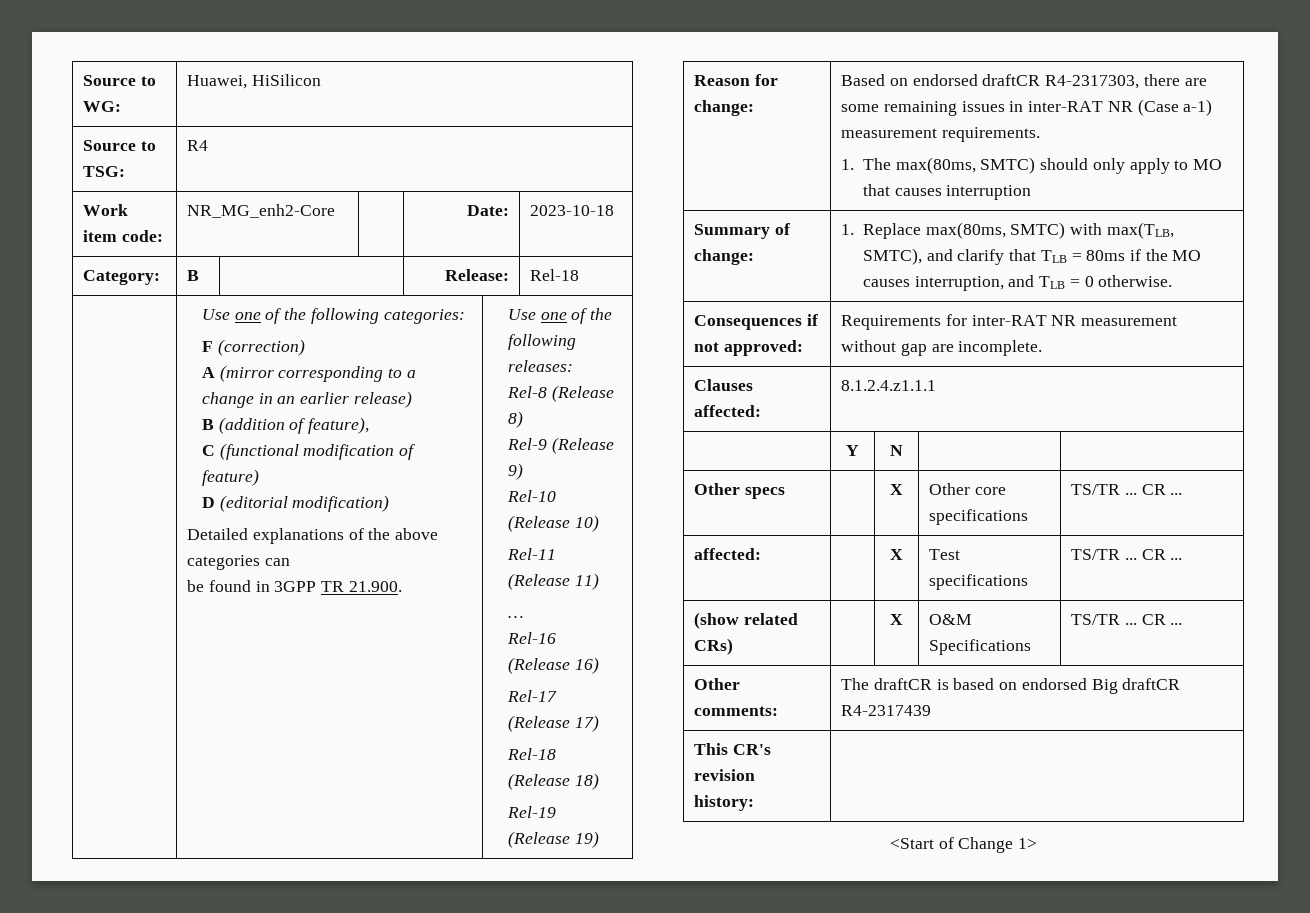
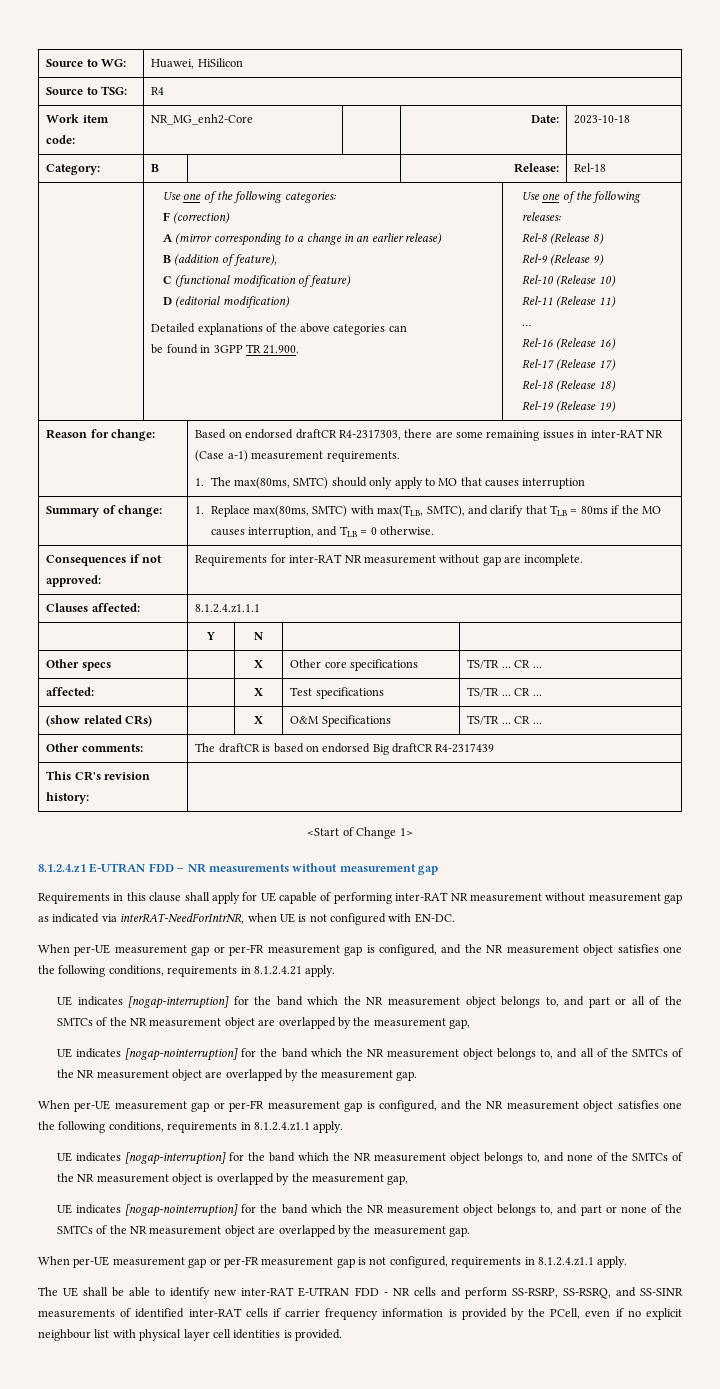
(1038, 843) none -> [38,863,438,875] [38,892,682,904] [38,913,455,925] [38,944,682,956] [38,965,336,977] [56,996,682,1009] [56,1017,471,1029] [56,1048,683,1061] [56,1069,418,1081] [38,1100,682,1112] [38,1121,344,1133] [56,1152,683,1165] [56,1173,409,1185] [56,1204,682,1217] [56,1225,471,1237] [38,1256,628,1268] [38,1287,683,1299] [38,1308,682,1320] [38,1329,342,1341] // 8.1.2.4.z1 E-UTRAN FDD – NR measurements without measurement gap // Requirements in this clause shall apply for UE capable of performing inter-RAT NR measurement without measurement gap as indicated via interRAT-NeedForIntrNR, when UE is not configured with EN-DC. // When per-UE measurement gap or per-FR measurement gap is configured, and the NR measurement object satisfies one the following conditions, requirements in 8.1.2.4.21 apply. // UE indicates [nogap-interruption] for the band which the NR measurement object belongs to, and part or all of the SMTCs of the NR measurement object are overlapped by the measurement gap, // UE indicates [nogap-nointerruption] for the band which the NR measurement object belongs to, and all of the SMTCs of the NR measurement object are overlapped by the measurement gap. // When per-UE measurement gap or per-FR measurement gap is configured, and the NR measurement object satisfies one the following conditions, requirements in 8.1.2.4.z1.1 apply. // UE indicates [nogap-interruption] for the band which the NR measurement object belongs to, and none of the SMTCs of the NR measurement object is overlapped by the measurement gap, // UE indicates [nogap-nointerruption] for the band which the NR measurement object belongs to, and part or none of the SMTCs of the NR measurement object are overlapped by the measurement gap. // When per-UE measurement gap or per-FR measurement gap is not configured, requirements in 8.1.2.4.z1.1 apply. // The UE shall be able to identify new inter-RAT E-UTRAN FDD - NR cells and perform SS-RSRP, SS-RSRQ, and SS-SINR measurements of identified inter-RAT cells if carrier frequency information is provided by the PCell, even if no explicit neighbour list with physical layer cell identities is provided.

